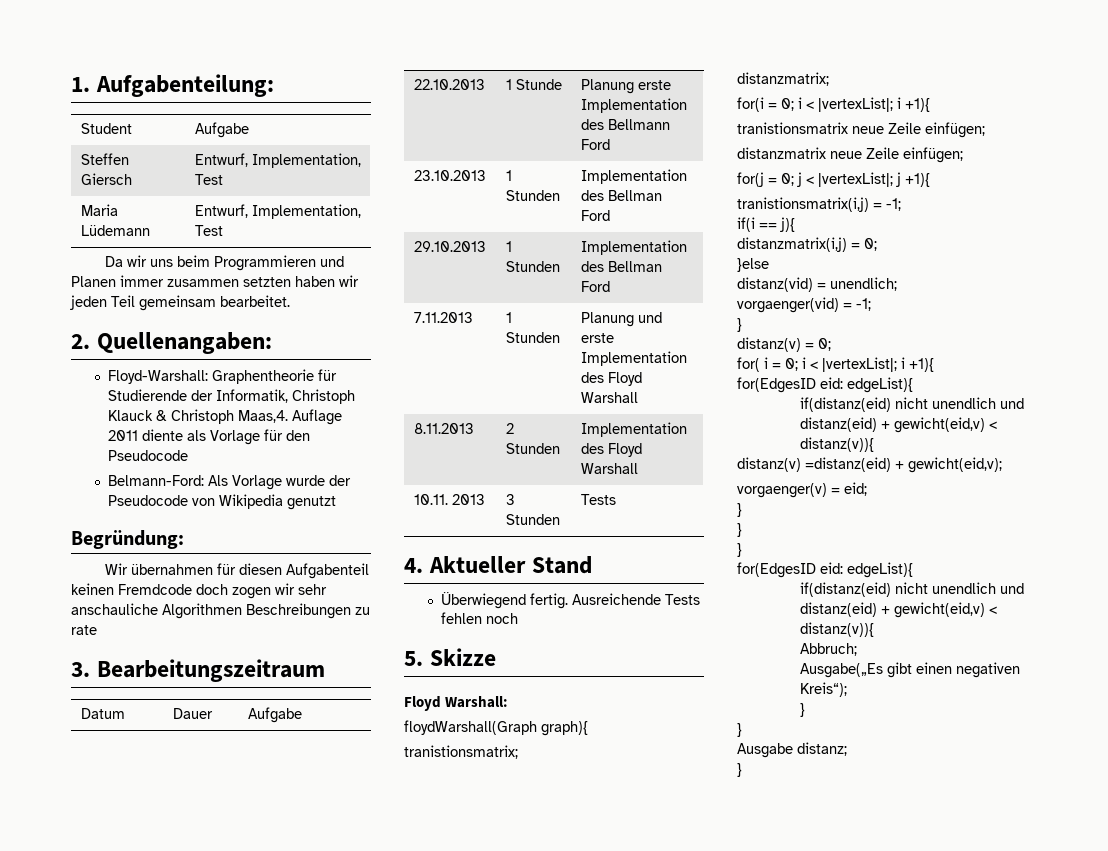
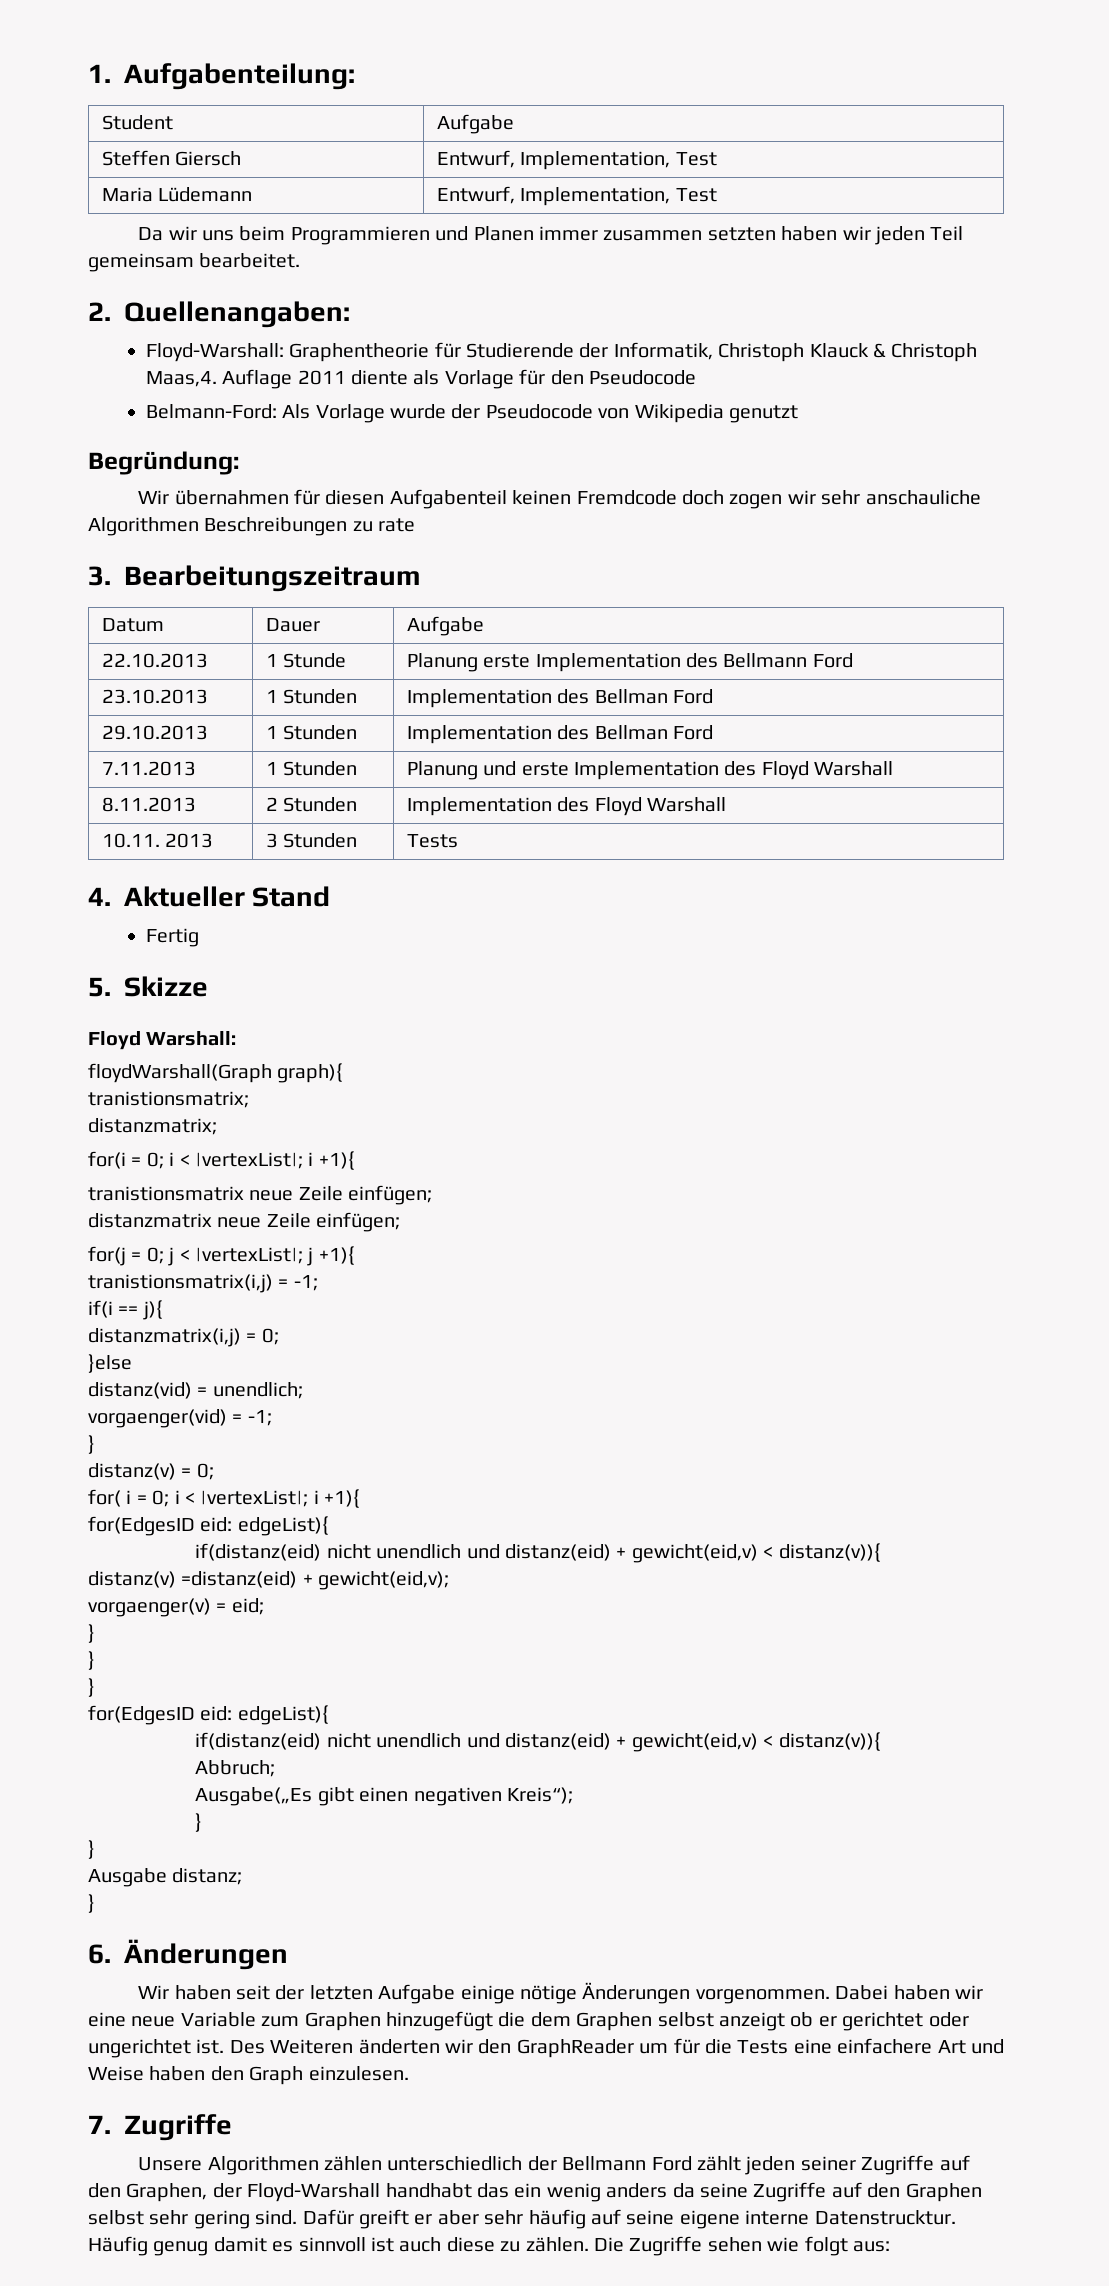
[440,592,700,609] [440,612,518,624] Überwiegend fertig. Ausreichende Tests fehlen noch -> [145,928,199,947] Fertig
(742, 770) none -> [88,1939,288,1970] [138,1982,984,2004] [88,2011,969,2031] [88,2038,1004,2058] [88,2066,409,2085] [88,2114,232,2141] [138,2155,970,2175] [88,2182,982,2202] [88,2209,956,2229] [88,2236,890,2256] // 6. Änderungen // Wir haben seit der letzten Aufgabe einige nötige Änderungen vorgenommen. Dabei haben wir eine neue Variable zum Graphen hinzugefügt die dem Graphen selbst anzeigt ob er gerichtet oder ungerichtet ist. Des Weiteren änderten wir den GraphReader um für die Tests eine einfachere Art und Weise haben den Graph einzulesen. // 7. Zugriffe // Unsere Algorithmen zählen unterschiedlich der Bellmann Ford zählt jeden seiner Zugriffe auf den Graphen, der Floyd-Warshall handhabt das ein wenig anders da seine Zugriffe auf den Graphen selbst sehr gering sind. Dafür greift er aber sehr häufig auf seine eigene interne Datenstrucktur. Häufig genug damit es sinnvoll ist auch diese zu zählen. Die Zugriffe sehen wie folgt aus:

